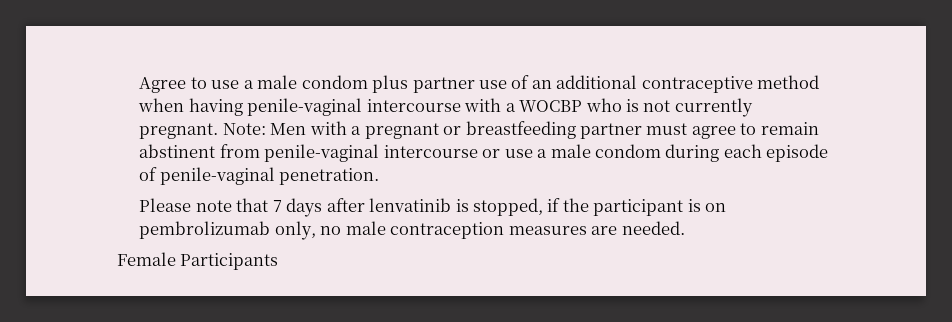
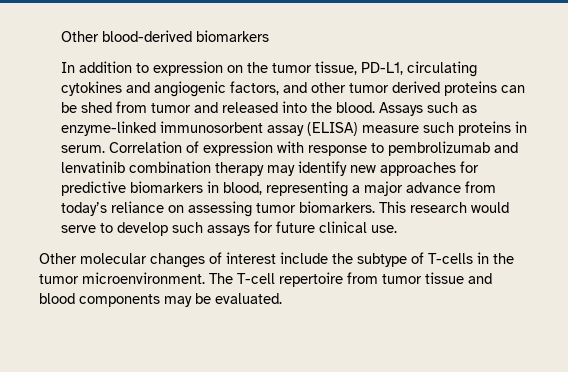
[139,75,820,93] [138,98,753,117] [139,121,819,139] [139,144,829,162] [139,167,380,185] [139,198,727,217] [139,221,685,240] [117,252,279,270] Agree to use a male condom plus partner use of an additional contraceptive method when having penile-vaginal intercourse with a WOCBP who is not currently pregnant. Note: Men with a pregnant or breastfeeding partner must agree to remain abstinent from penile-vaginal intercourse or use a male condom during each episode of penile-vaginal penetration. // Please note that 7 days after lenvatinib is stopped, if the participant is on pembrolizumab only, no male contraception measures are needed. // Female Participants -> [61,30,270,42] [61,61,478,77] [61,81,526,97] [61,101,478,116] [61,121,528,136] [61,141,519,156] [61,161,480,176] [61,181,497,197] [61,201,510,217] [61,221,398,236] [39,252,514,268] [39,272,492,287] [39,293,282,307] Other blood-derived biomarkers // In addition to expression on the tumor tissue, PD-L1, circulating cytokines and angiogenic factors, and other tumor derived proteins can be shed from tumor and released into the blood. Assays such as enzyme-linked immunosorbent assay (ELISA) measure such proteins in serum. Correlation of expression with response to pembrolizumab and lenvatinib combination therapy may identify new approaches for predictive biomarkers in blood, representing a major advance from today’s reliance on assessing tumor biomarkers. This research would serve to develop such assays for future clinical use. // Other molecular changes of interest include the subtype of T-cells in the tumor microenvironment. The T-cell repertoire from tumor tissue and blood components may be evaluated.

